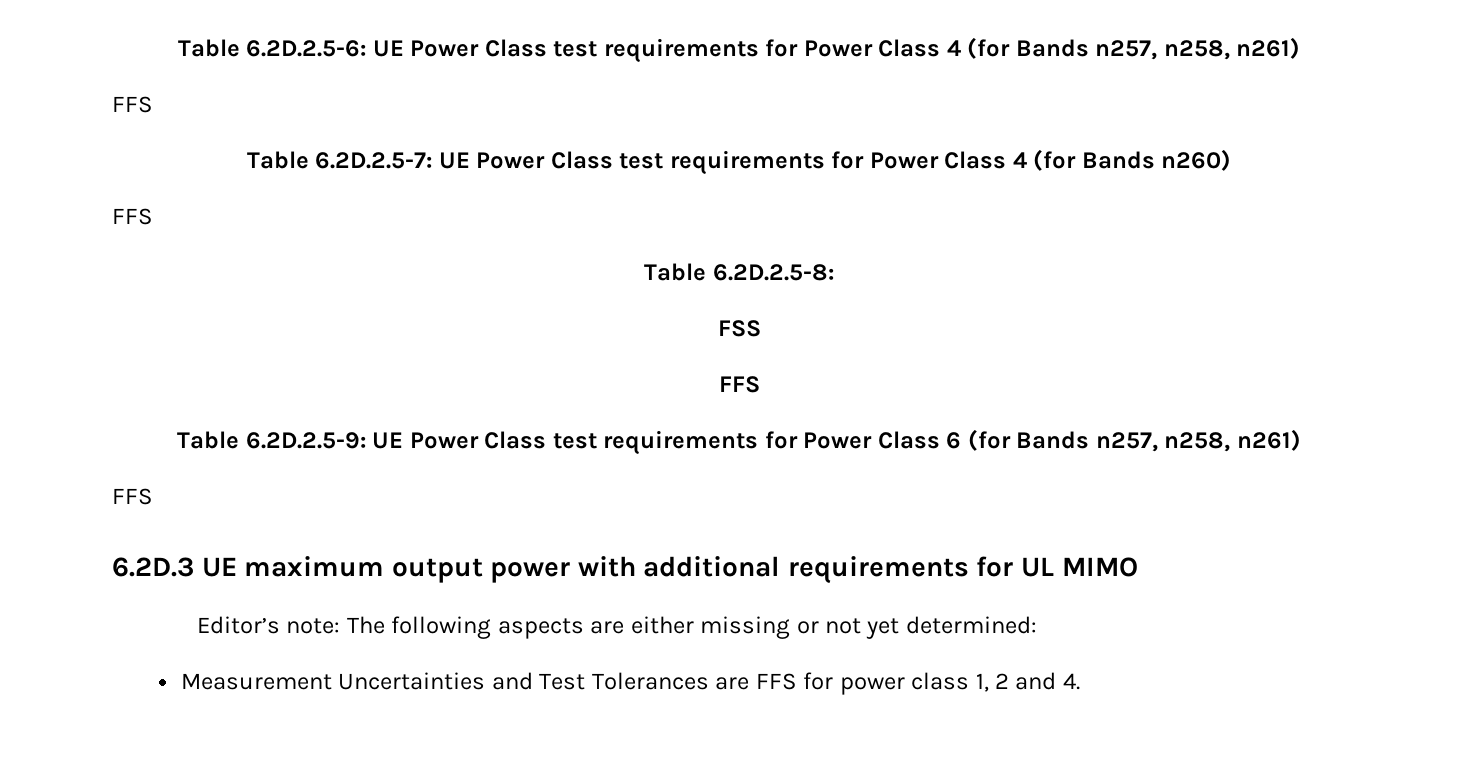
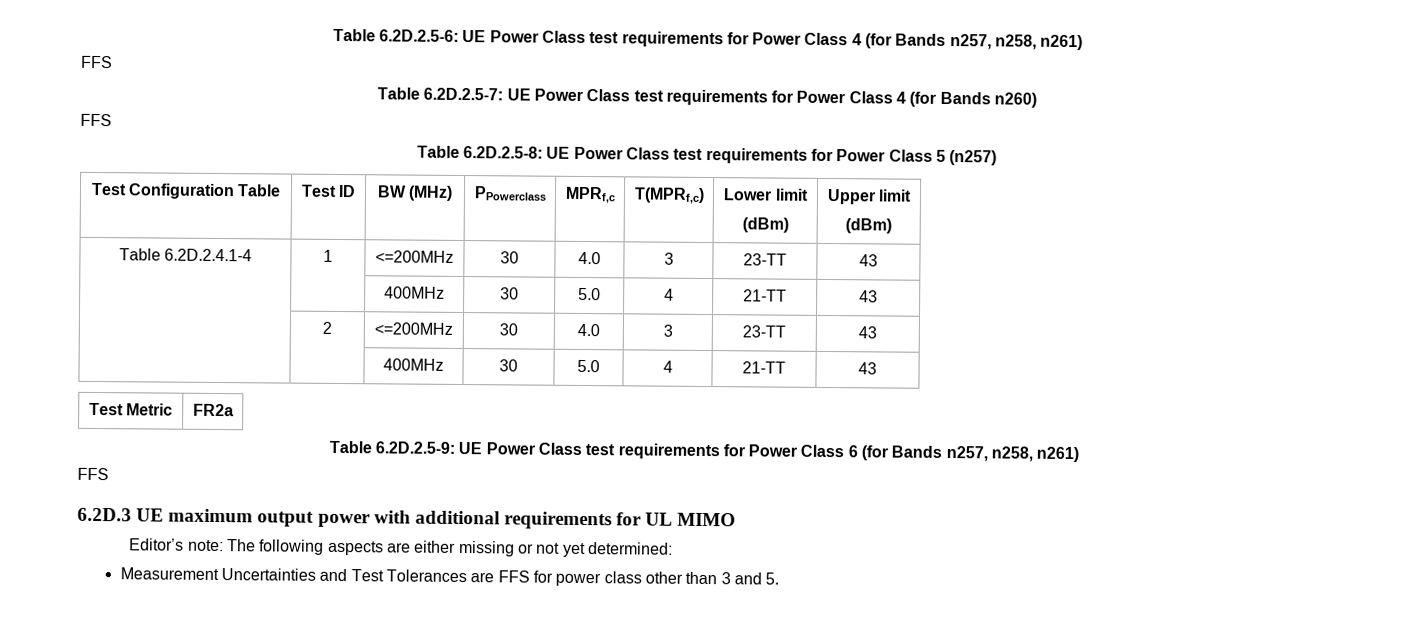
[717,320,761,337] [718,376,760,393] // FSS // FFS -> [546,146,998,166] [90,182,282,200] [300,184,357,198] [376,185,454,201] [473,186,547,201] [564,186,616,204] [633,187,705,204] [723,188,809,201] [741,217,789,233] [826,188,913,205] [845,218,892,234] [118,248,253,262] [323,249,333,262] [375,250,454,263] [500,251,519,264] [578,251,601,265] [663,252,674,265] [743,253,787,266] [859,254,878,267] [384,286,445,299] [500,287,519,300] [578,287,601,301] [663,288,674,301] [743,289,787,302] [859,290,878,303] [322,321,332,334] [374,322,453,335] [499,323,518,336] [577,323,600,337] [662,324,673,337] [742,325,786,338] [858,326,877,339] [383,358,444,371] [499,359,518,372] [577,359,600,373] [662,360,673,373] [742,361,786,374] [858,362,877,375] [88,402,174,416] [192,403,234,417] UE Power Class test requirements for Power Class 5 (n257) // Test Configuration Table | Test ID | BW (MHz) | PPowerclass | MPRf,c | T(MPRf,c) | Lower limit // (dBm) | Upper limit // (dBm) // Table 6.2D.2.4.1-4 | 1 | <=200MHz | 30 | 4.0 | 3 | 23-TT | 43 // | | 400MHz | 30 | 5.0 | 4 | 21-TT | 43 // | 2 | <=200MHz | 30 | 4.0 | 3 | 23-TT | 43 // | | 400MHz | 30 | 5.0 | 4 | 21-TT | 43 // Test Metric | FR2a
[975,672,1080,692] 1, 2 and 4. -> [645,571,780,585] other than 3 and 5.

